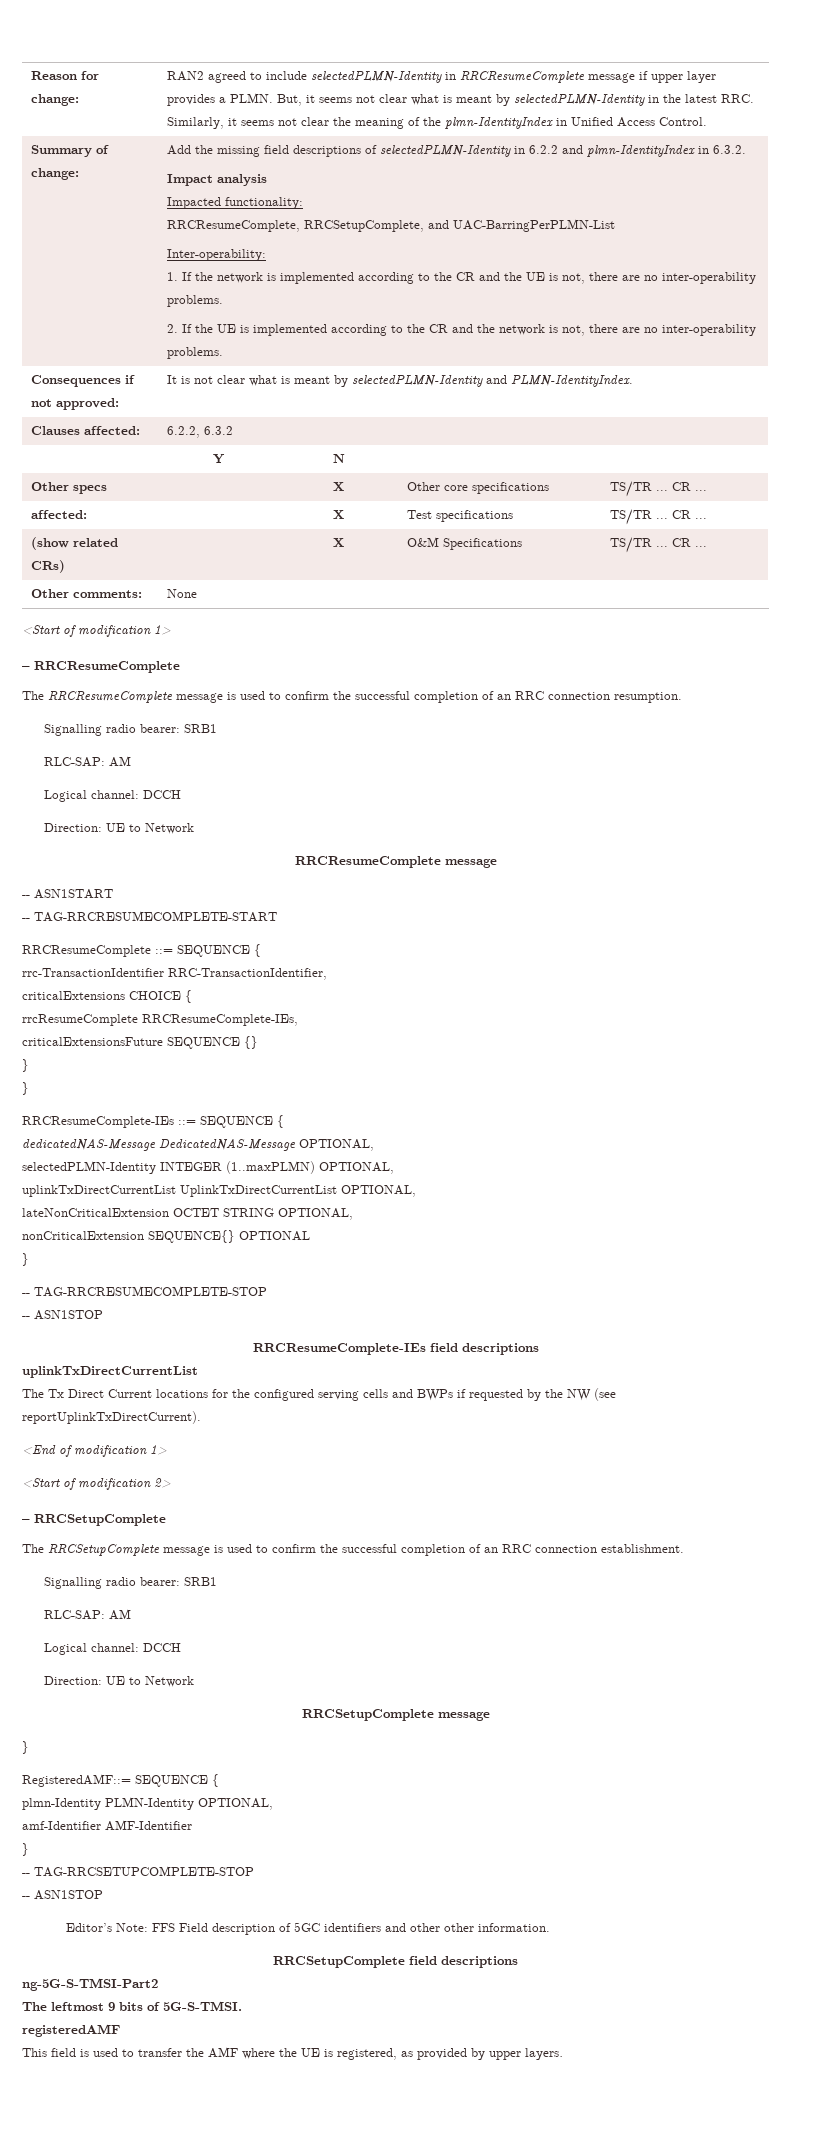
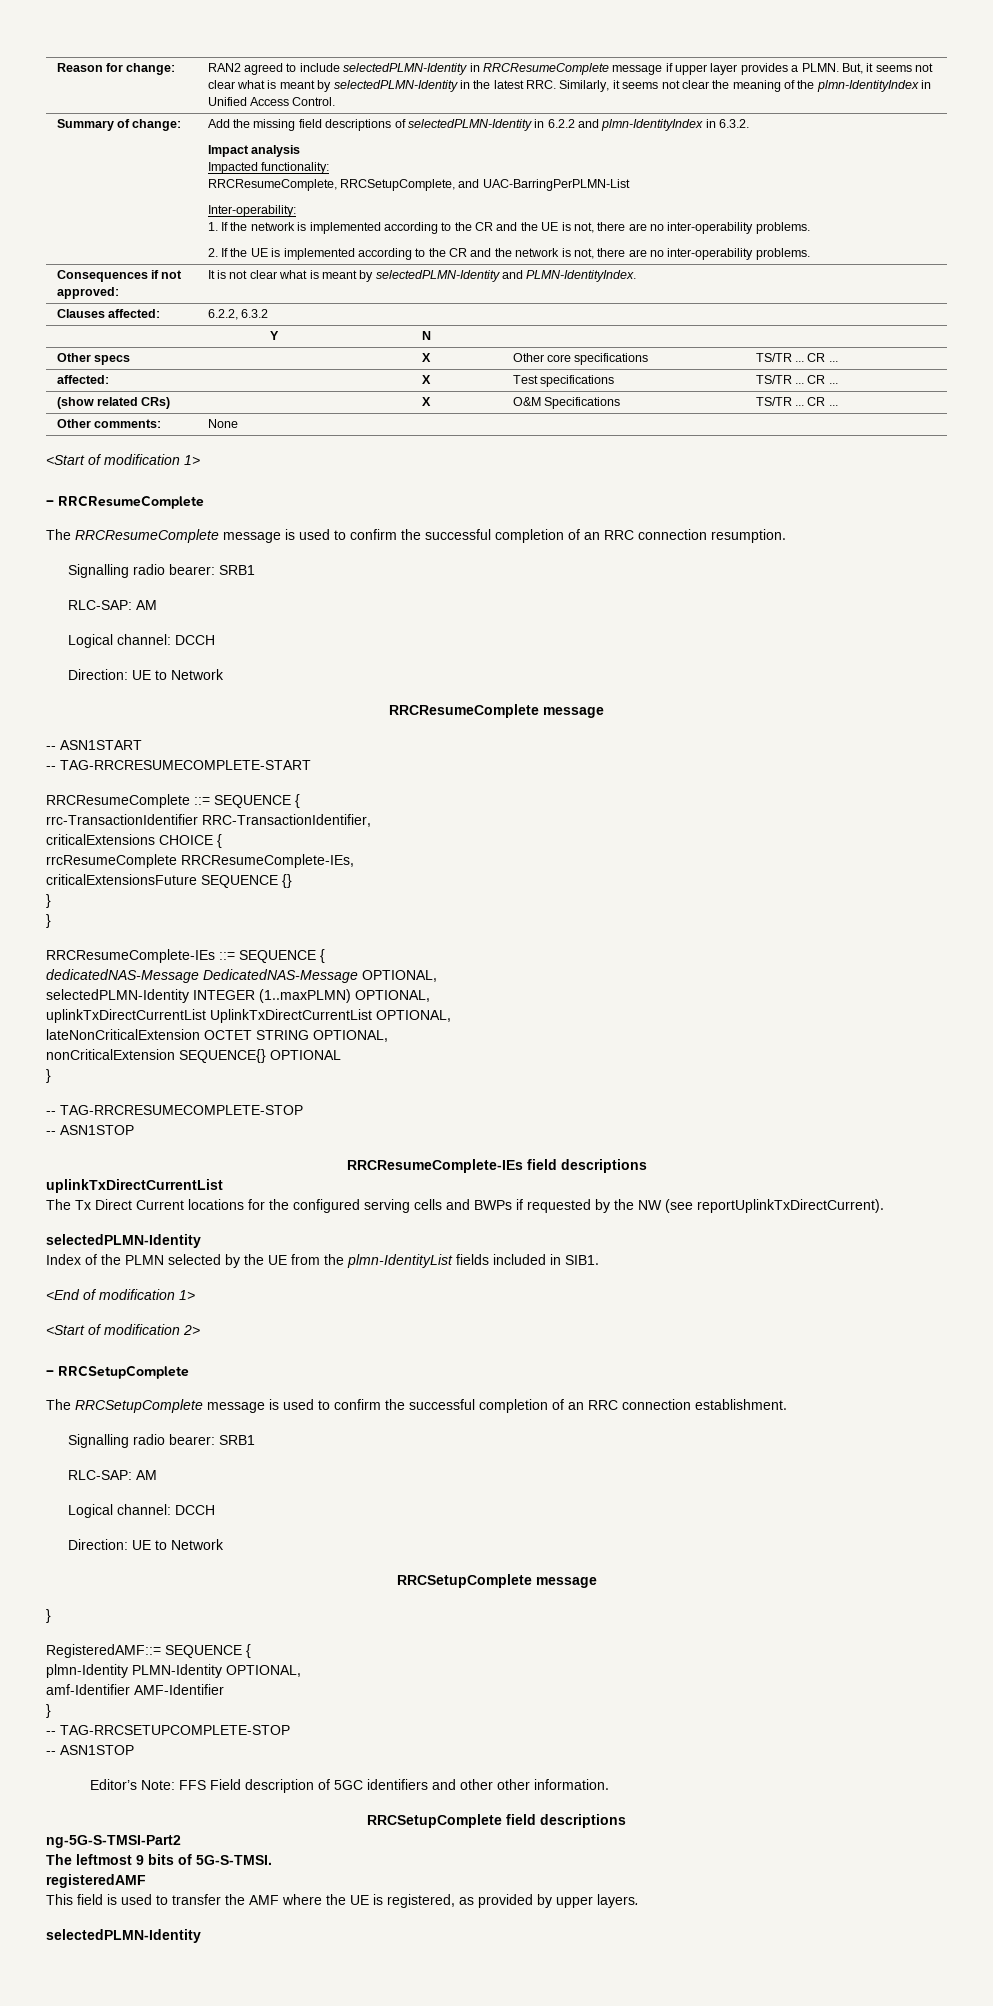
(201, 1417) none -> [46,1234,201,1248] [46,1254,599,1268] // selectedPLMN-Identity // Index of the PLMN selected by the UE from the plmn-IdentityList fields included in SIB1.
(563, 2054) none -> [46,1929,201,1943] // selectedPLMN-Identity

